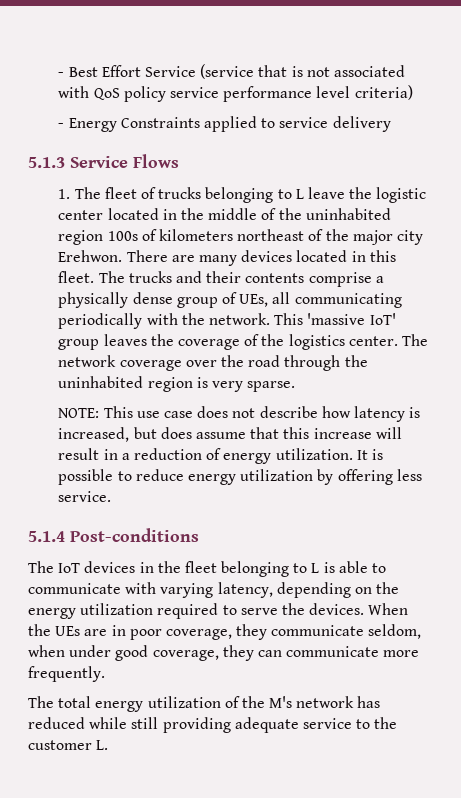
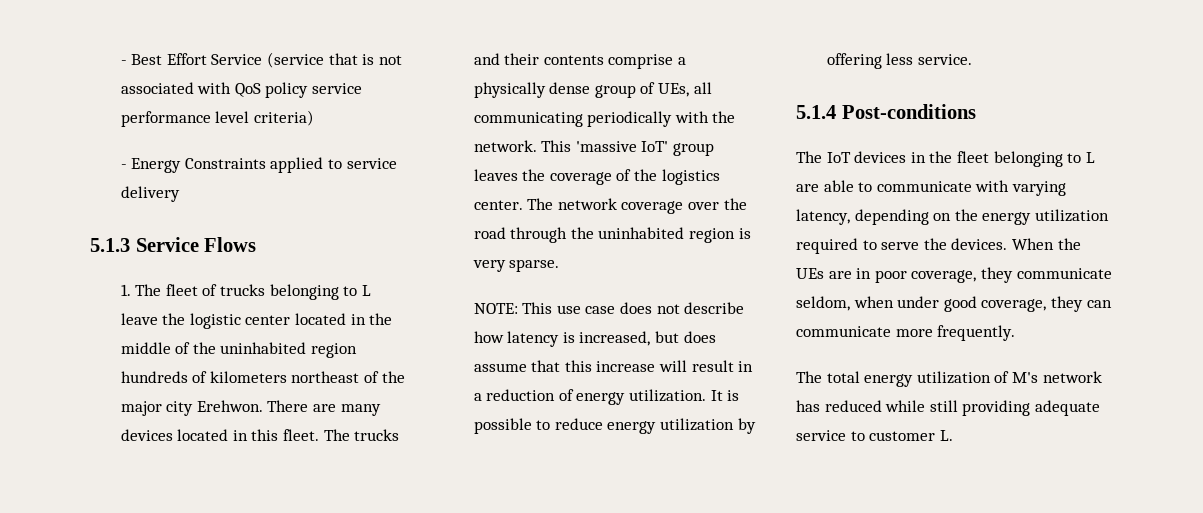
[107,231,138,241] 100s -> [120,371,188,383] hundreds
[323,562,335,573] is -> [796,184,819,192] are
[241,696,265,708] the -> (1010, 377) none
[374,717,398,729] the -> (865, 436) none

